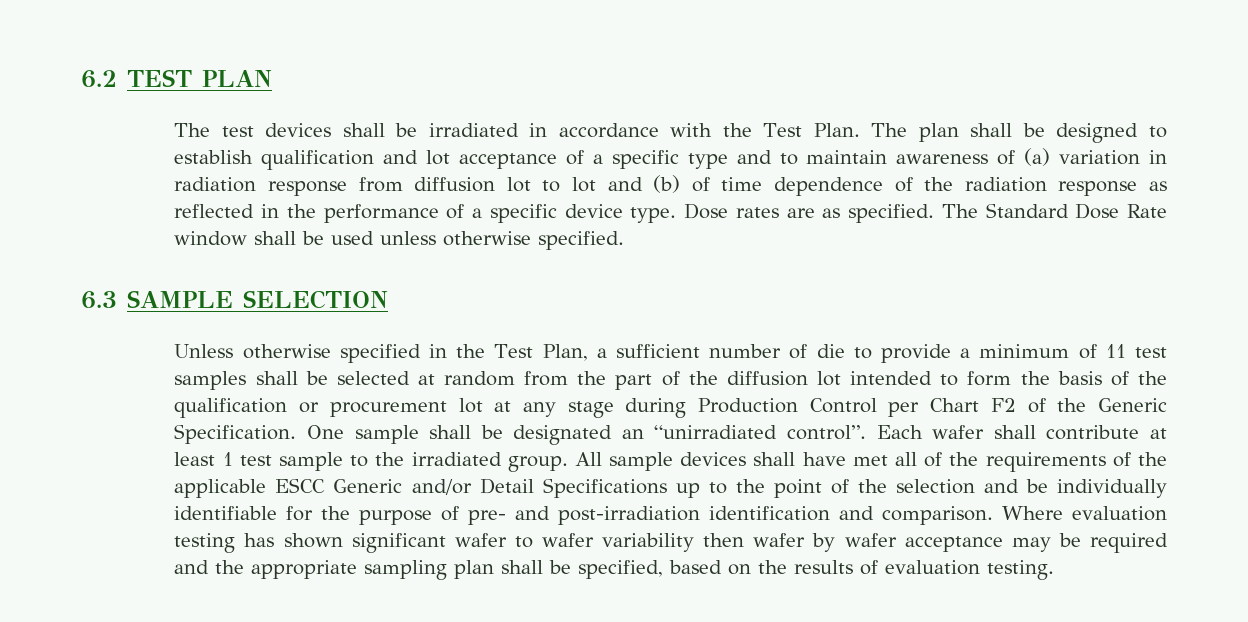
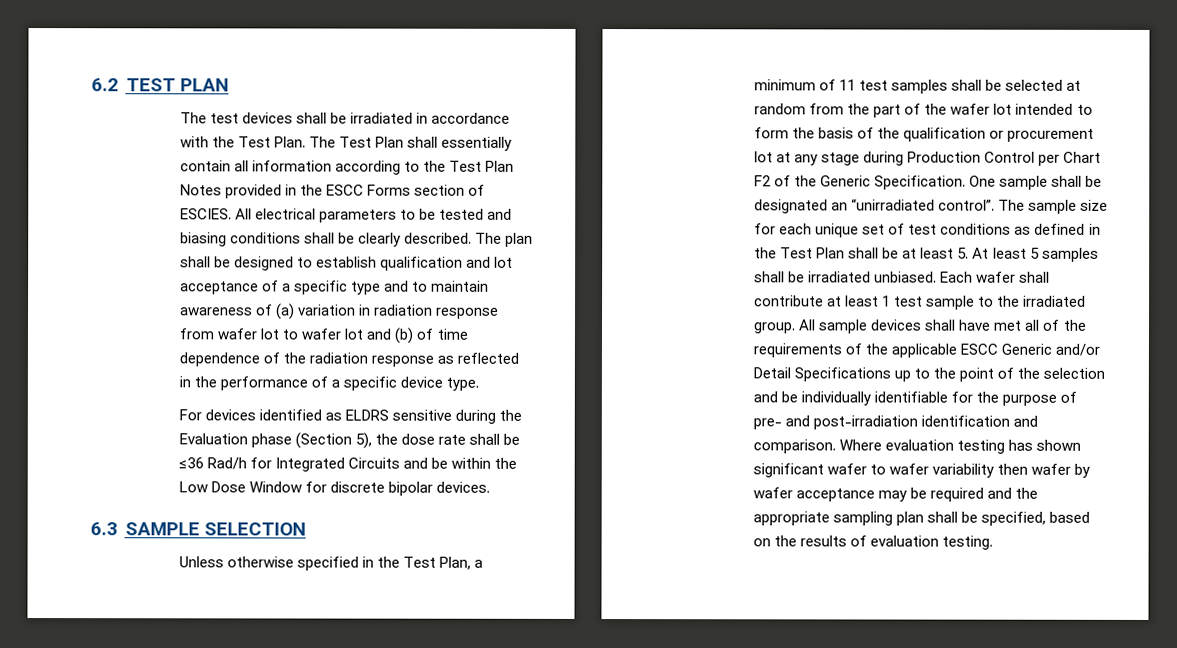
(908, 130) none -> [339,136,513,151] [180,160,515,175] [180,184,486,199] [180,208,513,223] [180,232,503,247] Test Plan shall essentially contain all information according to the Test Plan Notes provided in the ESCC Forms section of ESCIES. All electrical parameters to be tested and biasing conditions shall be clearly described. The
[414,177,496,192] diffusion -> [217,328,258,340] wafer
(561, 186) none -> [301,328,342,340] wafer
[684,203,1168,223] [174,231,625,250] Dose rates are as specified. The Standard Dose Rate window shall be used unless otherwise specified. -> [179,409,523,424] [179,432,521,449] [179,457,518,472] [179,481,491,496] // For devices identified as ELDRS sensitive during the Evaluation phase (Section 5), the dose rate shall be ≤36 Rad/h for Integrated Circuits and be within the Low Dose Window for discrete bipolar devices.
[615,344,971,363] sufficient number of die to provide a -> (484, 563) none
[726,371,808,386] diffusion -> [950,103,991,115] wafer
(867, 432) none -> [998,199,1109,214] [754,223,1101,238] [754,247,1099,262] [754,271,938,283] The sample size for each unique set of test conditions as defined in the Test Plan shall be at least 5. At least 5 samples shall be irradiated unbiased.

